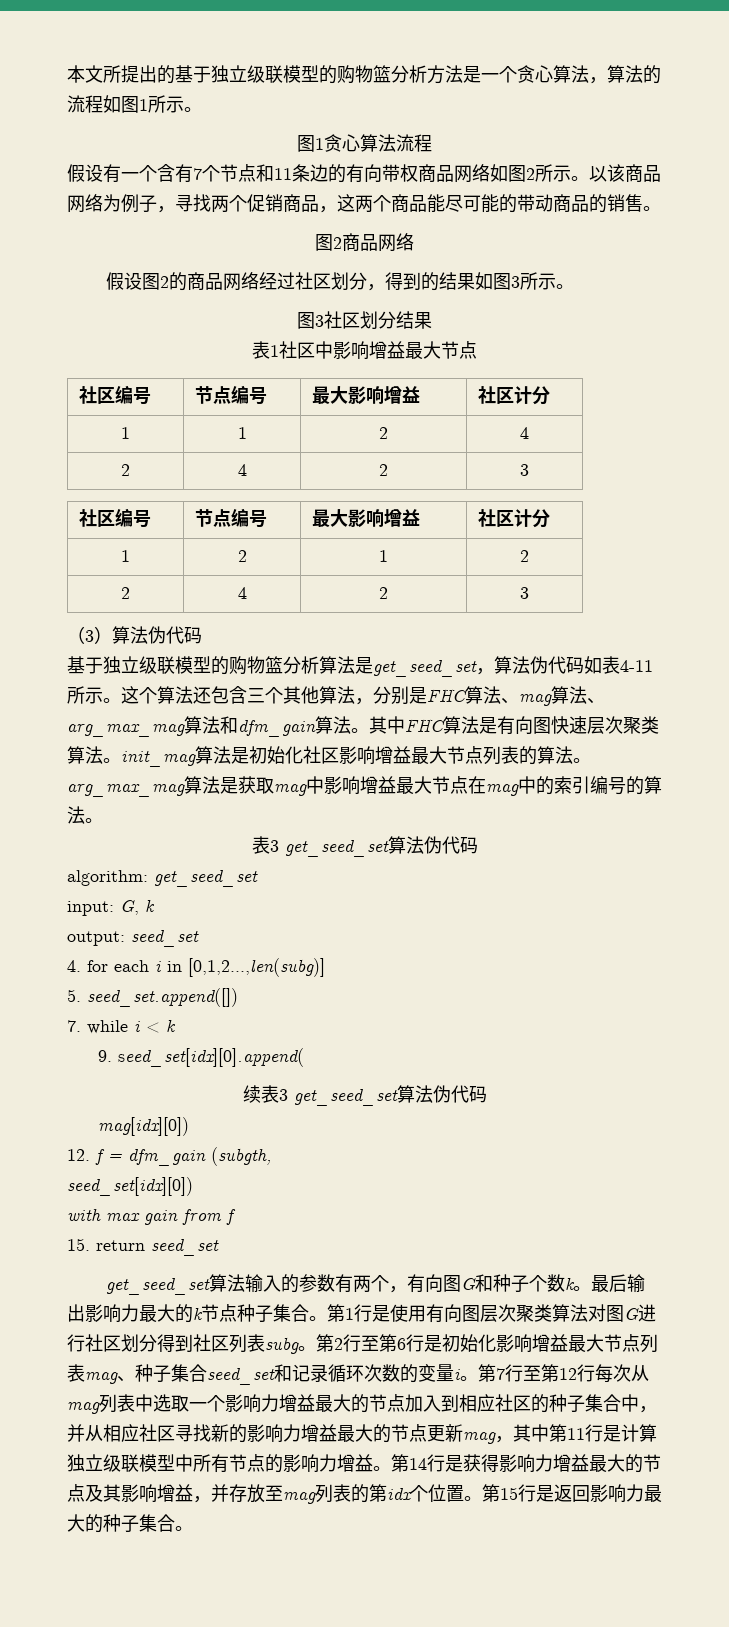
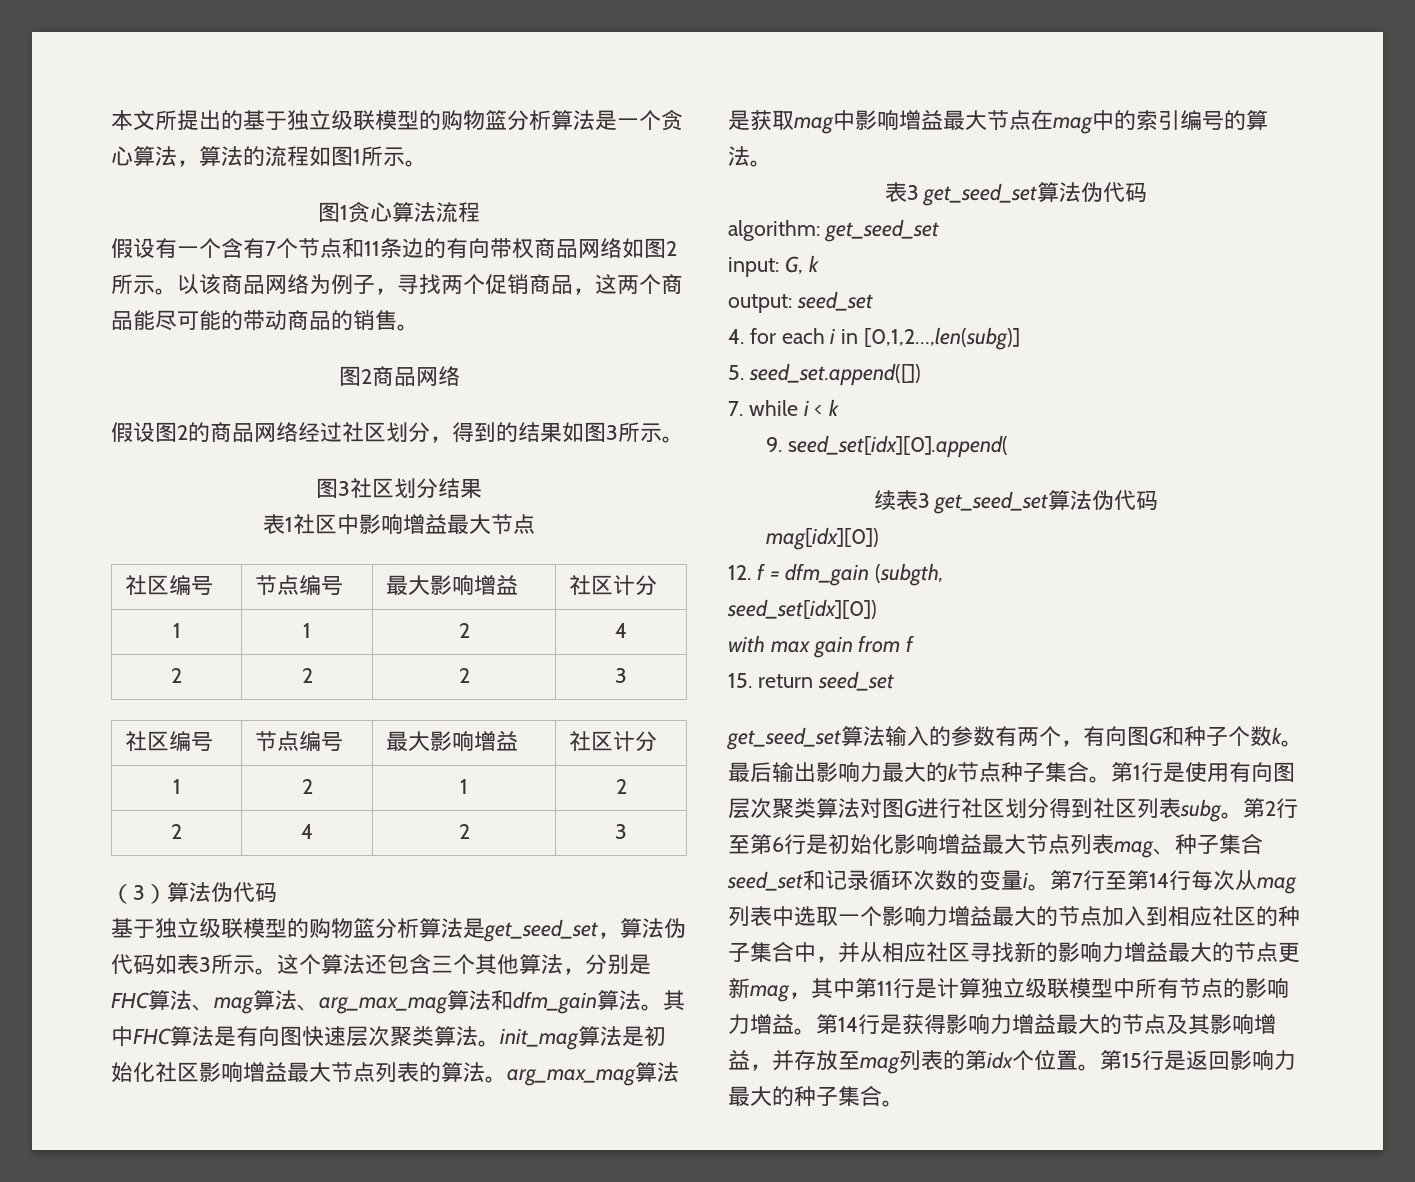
[427,65,445,84] 方 -> [551,110,573,130] 算
[237,464,247,476] 4 -> [301,668,313,683] 2
[620,660,653,672] 4-11 -> [199,957,211,972] 3
[559,1368,577,1380] 12 -> [1149,873,1169,888] 14

